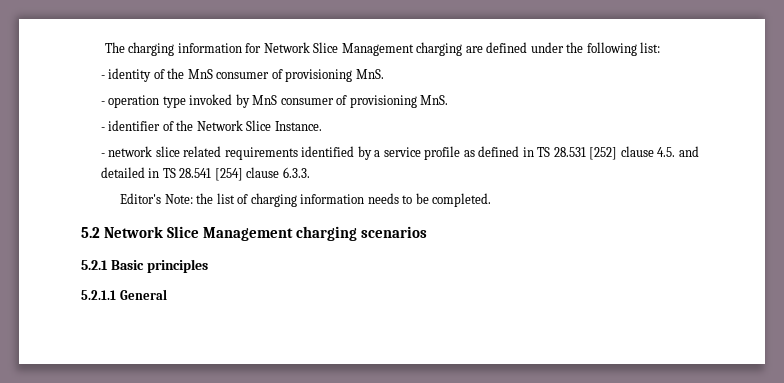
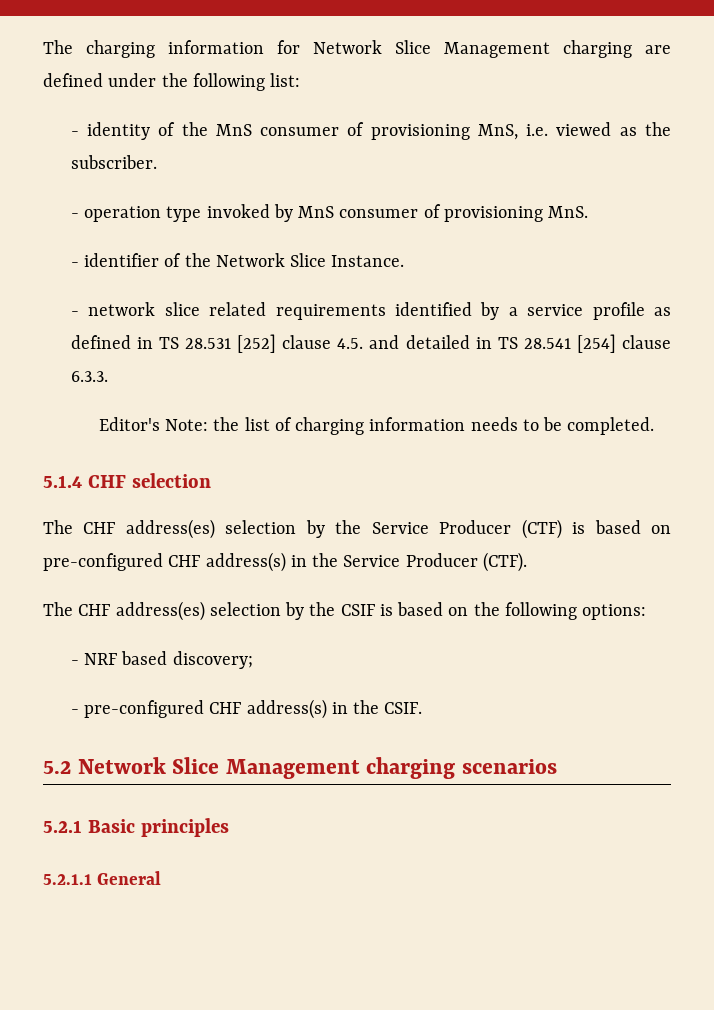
[355,69,384,79] MnS. -> [477,122,671,140] [70,155,157,169] MnS, i.e. viewed as the subscriber.
(492, 200) none -> [43,473,211,488] [43,519,672,539] [43,552,527,572] [43,601,647,621] [70,651,253,669] [70,699,423,719] // 5.1.4 CHF selection // The CHF address(es) selection by the Service Producer (CTF) is based on pre-configured CHF address(s) in the Service Producer (CTF). // The CHF address(es) selection by the CSIF is based on the following options: // - NRF based discovery; // - pre-configured CHF address(s) in the CSIF.

